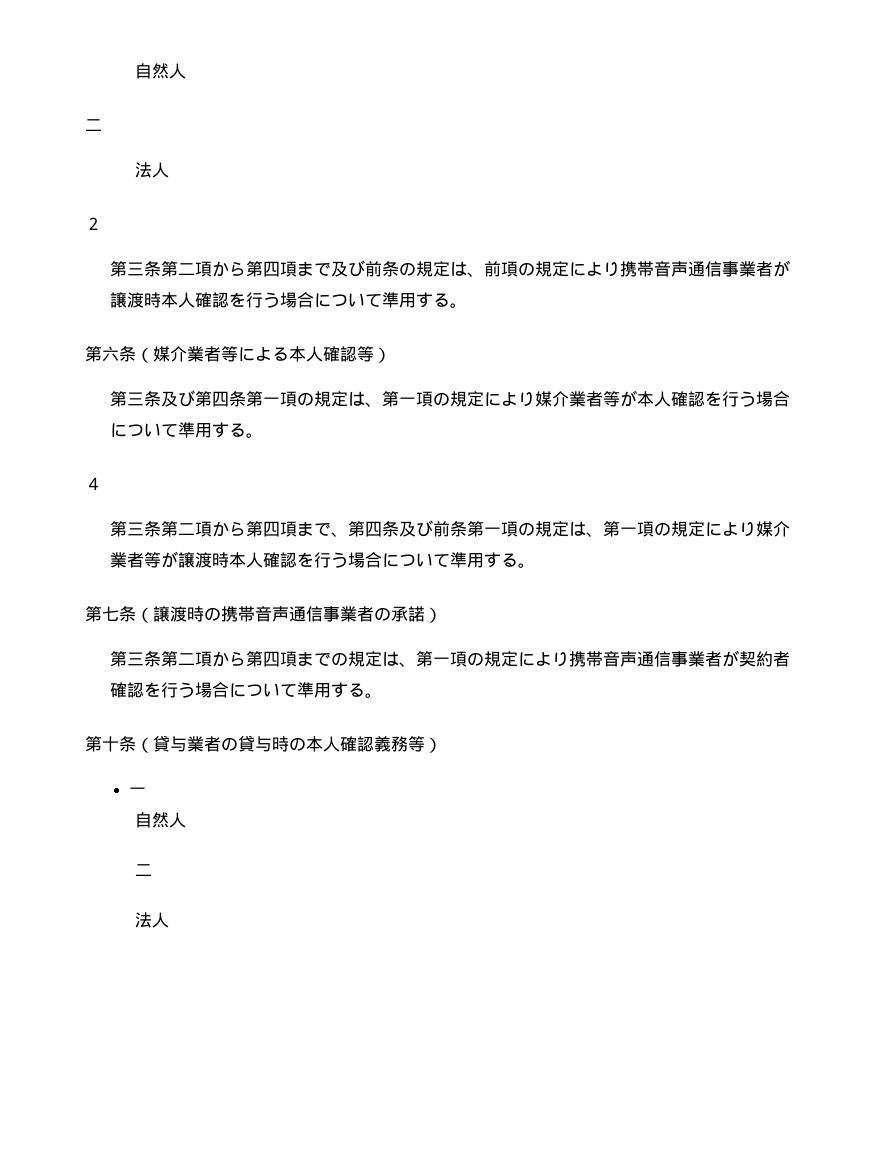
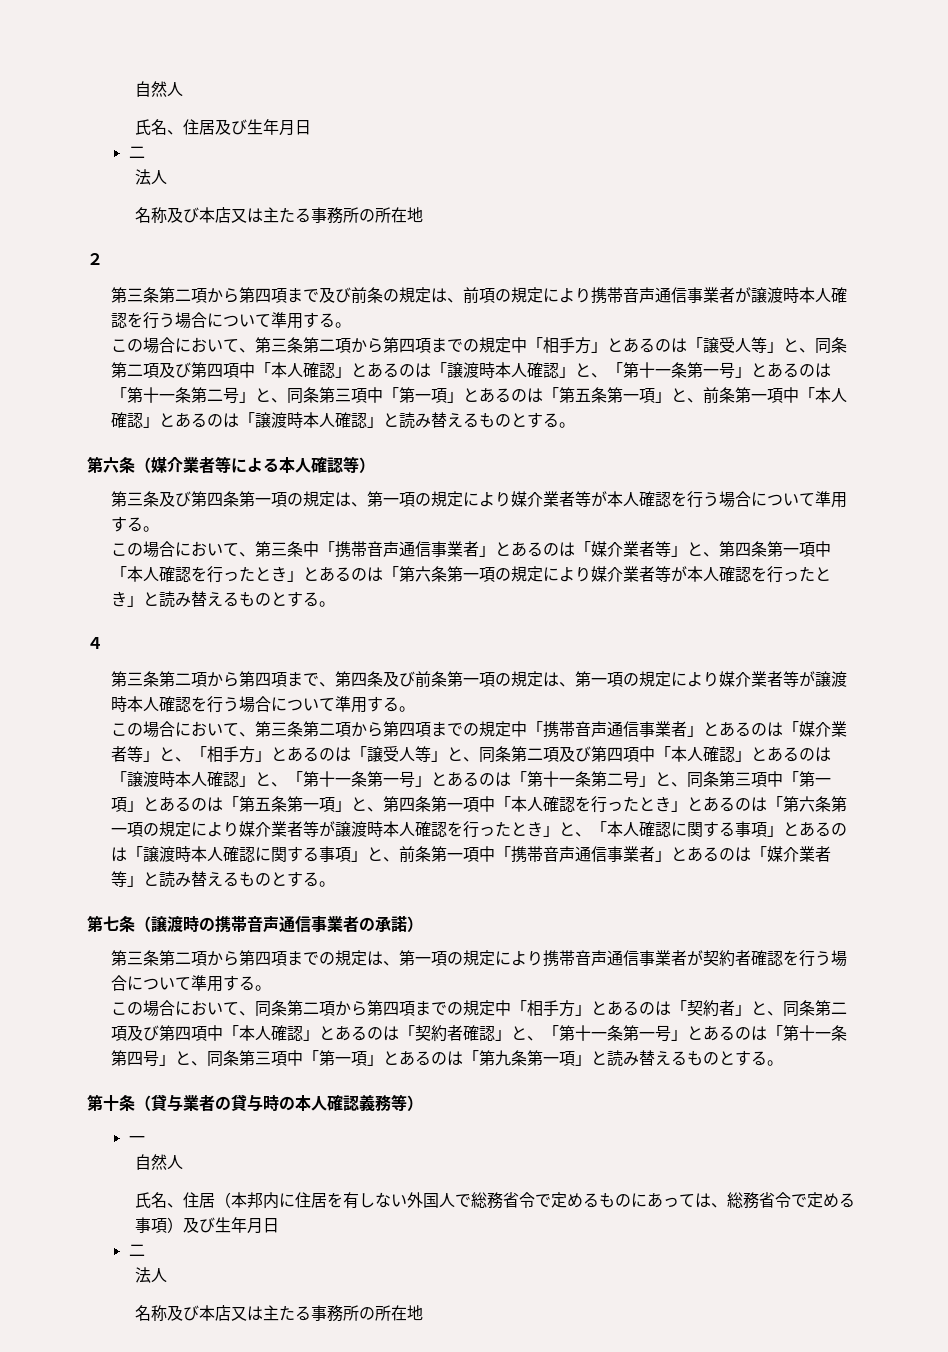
[135,63,187,79] [85,119,102,131] [135,162,170,178] 自然人 // 二 // 法人 -> [135,81,184,97] [135,119,312,136] [128,146,145,158] [135,169,168,185] [135,207,424,224] 自然人 // 氏名、住居及び生年月日 // 二 // 法人 // 名称及び本店又は主たる事務所の所在地
(468, 305) none -> [111,337,848,354] [111,362,832,379] [111,387,848,404] [111,412,576,428] // この場合において、第三条第二項から第四項までの規定中「相手方」とあるのは「譲受人等」と、同条第二項及び第四項中「本人確認」とあるのは「譲渡時本人確認」と、「第十一条第一号」とあるのは「第十一条第二号」と、同条第三項中「第一項」とあるのは「第五条第一項」と、前条第一項中「本人確認」とあるのは「譲渡時本人確認」と読み替えるものとする。
(264, 435) none -> [111,541,832,558] [111,566,832,583] [111,591,336,607] // この場合において、第三条中「携帯音声通信事業者」とあるのは「媒介業者等」と、第四条第一項中「本人確認を行ったとき」とあるのは「第六条第一項の規定により媒介業者等が本人確認を行ったとき」と読み替えるものとする。
(536, 565) none -> [111,721,848,738] [111,746,832,763] [111,771,832,788] [111,796,848,813] [111,821,848,838] [111,846,832,863] [111,871,336,887] // この場合において、第三条第二項から第四項までの規定中「携帯音声通信事業者」とあるのは「媒介業者等」と、「相手方」とあるのは「譲受人等」と、同条第二項及び第四項中「本人確認」とあるのは「譲渡時本人確認」と、「第十一条第一号」とあるのは「第十一条第二号」と、同条第三項中「第一項」とあるのは「第五条第一項」と、第四条第一項中「本人確認を行ったとき」とあるのは「第六条第一項の規定により媒介業者等が譲渡時本人確認を行ったとき」と、「本人確認に関する事項」とあるのは「譲渡時本人確認に関する事項」と、前条第一項中「携帯音声通信事業者」とあるのは「媒介業者等」と読み替えるものとする。
(383, 695) none -> [111,1000,848,1017] [111,1025,848,1042] [111,1050,784,1067] // この場合において、同条第二項から第四項までの規定中「相手方」とあるのは「契約者」と、同条第二項及び第四項中「本人確認」とあるのは「契約者確認」と、「第十一条第一号」とあるのは「第十一条第四号」と、同条第三項中「第一項」とあるのは「第九条第一項」と読み替えるものとする。
[135,864,153,876] [135,912,170,928] 二 // 法人 -> [135,1192,856,1209] [135,1217,280,1234] [128,1244,145,1256] [135,1267,168,1283] [135,1305,424,1322] 氏名、住居（本邦内に住居を有しない外国人で総務省令で定めるものにあっては、総務省令で定める事項）及び生年月日 // 二 // 法人 // 名称及び本店又は主たる事務所の所在地

